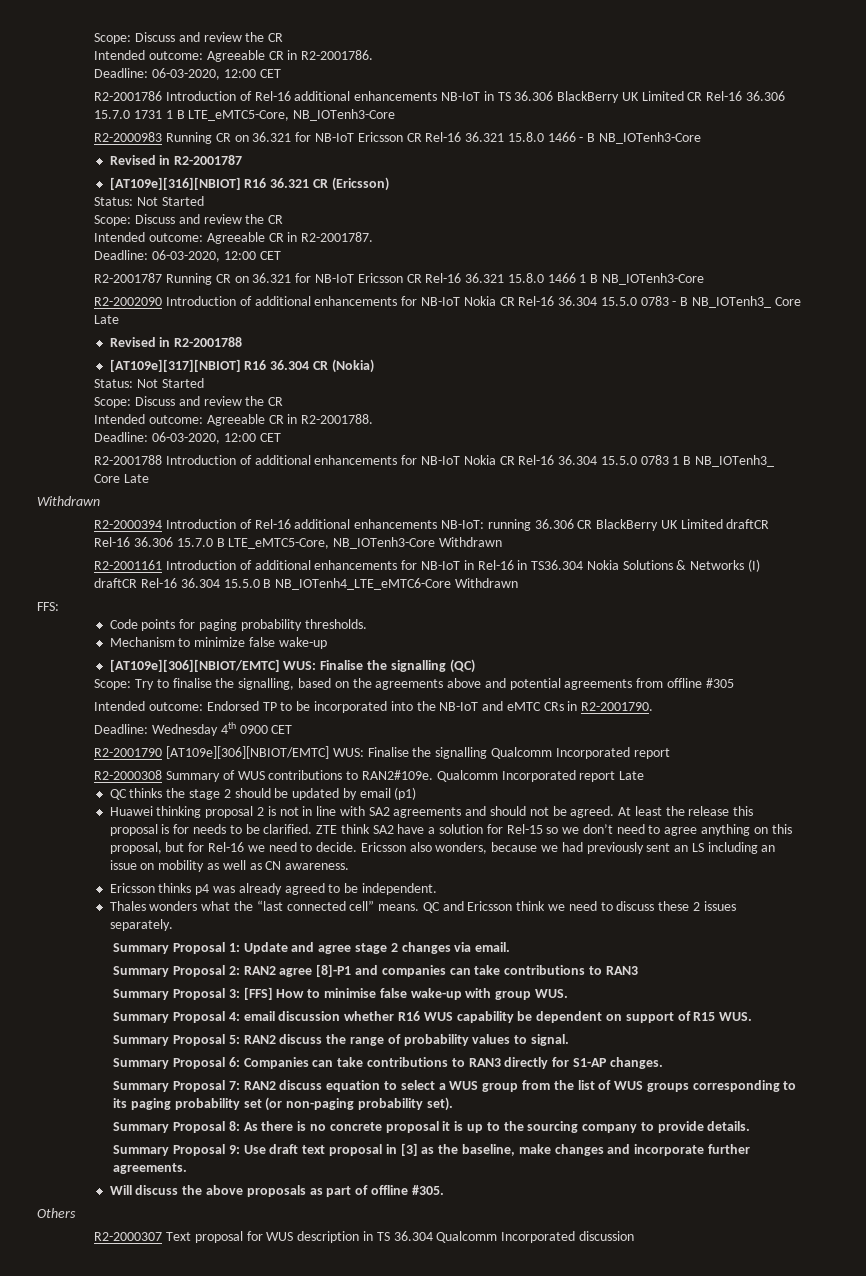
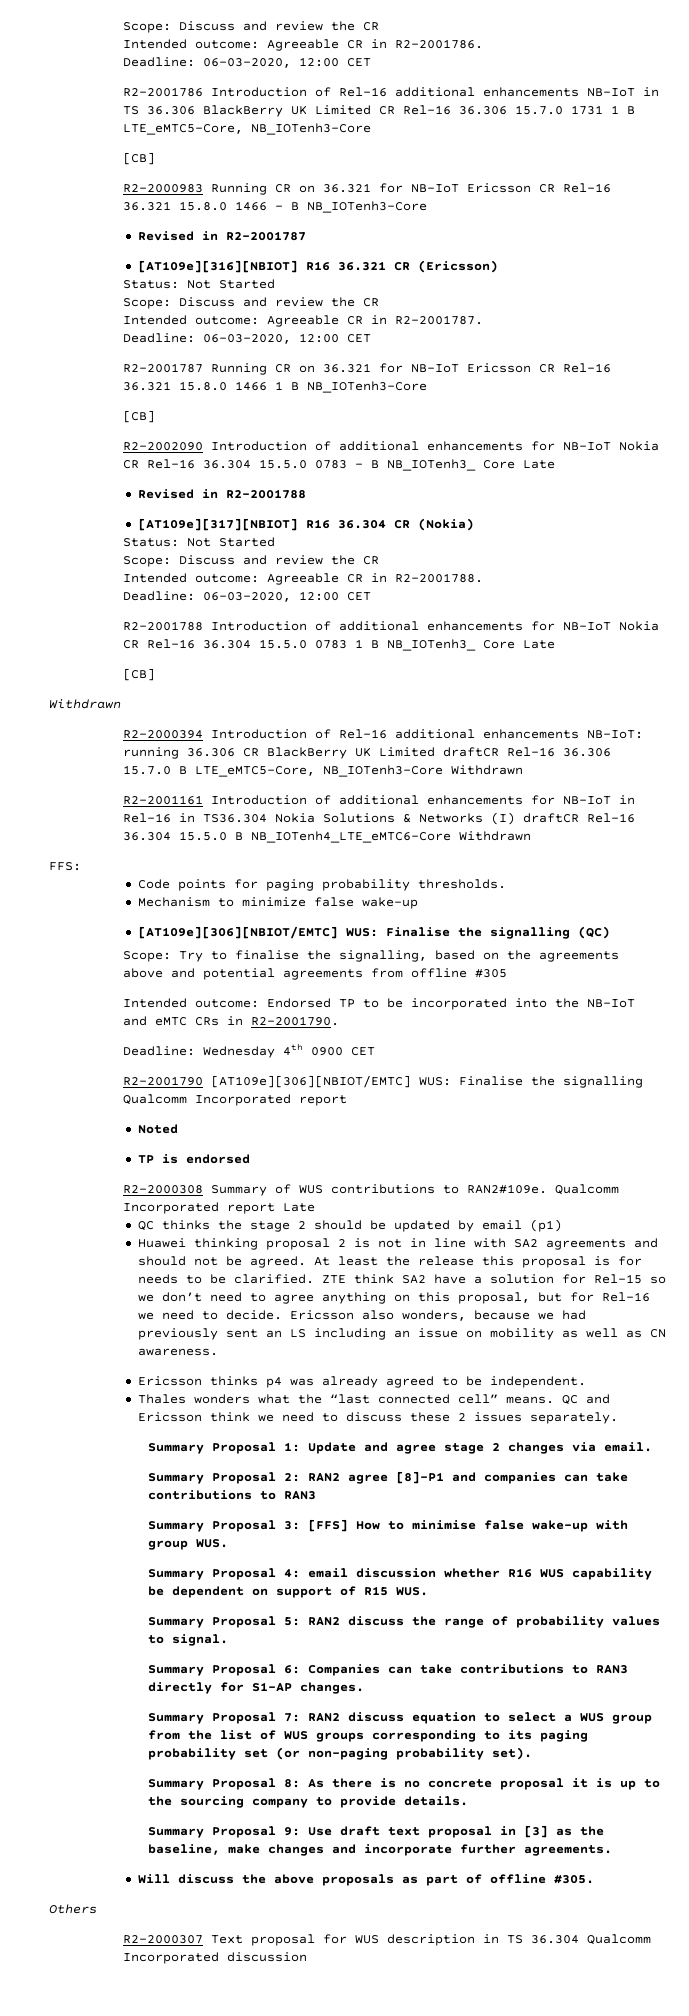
(396, 115) none -> [122,152,155,165] // [CB]
(704, 279) none -> [122,410,155,423] // [CB]
(150, 478) none -> [122,668,155,681] // [CB]
(670, 753) none -> [137,1124,178,1134] [137,1154,250,1164] // Noted // TP is endorsed

